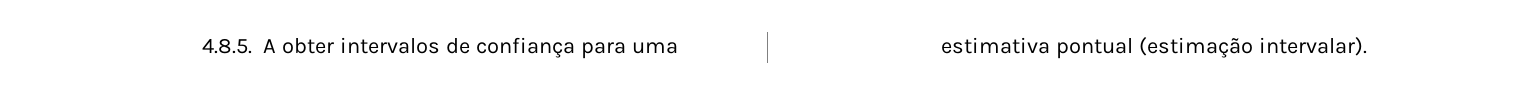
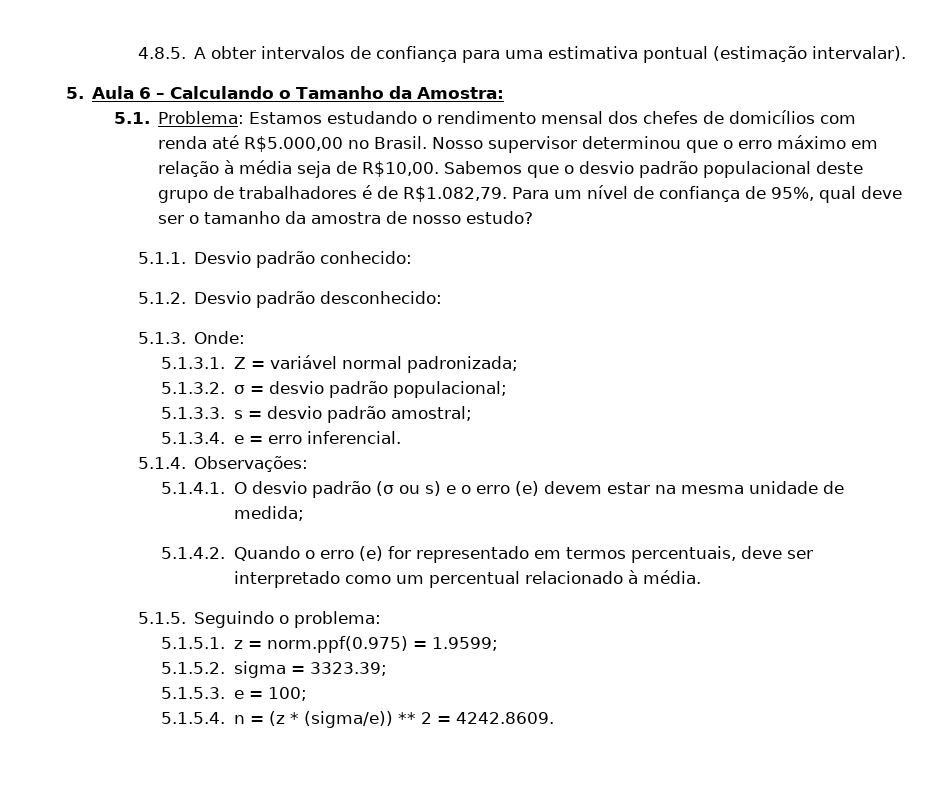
(1368, 46) none -> [66,86,505,99] [113,110,856,124] [157,135,878,153] [157,160,863,178] [157,185,902,203] [157,211,533,224] [137,251,412,268] [137,291,442,308] [137,331,245,344] [161,355,518,373] [161,381,507,398] [161,406,472,423] [161,431,401,444] [137,456,308,472] [161,481,844,498] [233,506,304,521] [161,546,813,563] [233,570,701,588] [137,611,381,628] [161,636,498,653] [161,661,387,678] [161,687,307,701] [161,711,554,728] // 5. Aula 6 – Calculando o Tamanho da Amostra: // 5.1. Problema: Estamos estudando o rendimento mensal dos chefes de domicílios com renda até R$5.000,00 no Brasil. Nosso supervisor determinou que o erro máximo em relação à média seja de R$10,00. Sabemos que o desvio padrão populacional deste grupo de trabalhadores é de R$1.082,79. Para um nível de confiança de 95%, qual deve ser o tamanho da amostra de nosso estudo? // 5.1.1. Desvio padrão conhecido: // 5.1.2. Desvio padrão desconhecido: // 5.1.3. Onde: // 5.1.3.1. Z = variável normal padronizada; // 5.1.3.2. σ = desvio padrão populacional; // 5.1.3.3. s = desvio padrão amostral; // 5.1.3.4. e = erro inferencial. // 5.1.4. Observações: // 5.1.4.1. O desvio padrão (σ ou s) e o erro (e) devem estar na mesma unidade de medida; // 5.1.4.2. Quando o erro (e) for representado em termos percentuais, deve ser interpretado como um percentual relacionado à média. // 5.1.5. Seguindo o problema: // 5.1.5.1. z = norm.ppf(0.975) = 1.9599; // 5.1.5.2. sigma = 3323.39; // 5.1.5.3. e = 100; // 5.1.5.4. n = (z * (sigma/e)) ** 2 = 4242.8609.

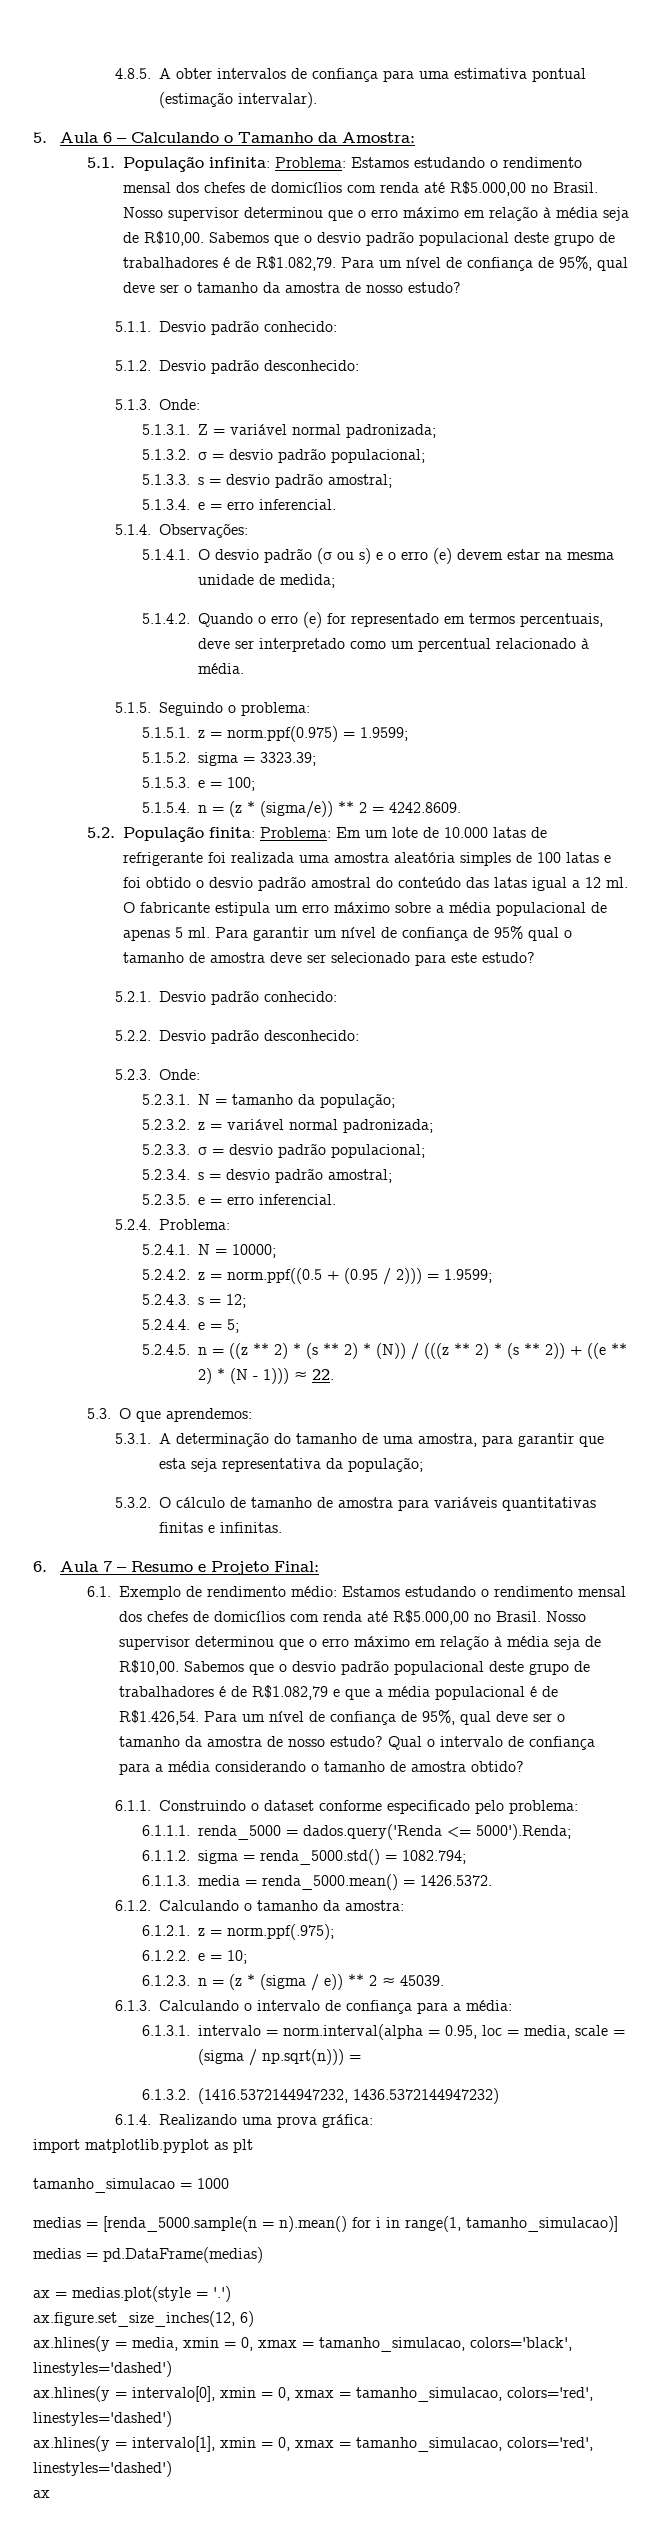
(150, 118) none -> [123,156,271,172] População infinita:
(554, 718) none -> [87,826,548,842] [123,852,612,866] [123,876,629,891] [123,902,608,916] [123,926,573,941] [123,952,536,966] [114,990,337,1005] [114,1029,359,1044] [114,1069,200,1080] [141,1093,395,1108] [141,1119,433,1133] [141,1143,425,1158] [141,1168,392,1183] [141,1194,336,1205] [114,1219,230,1230] [141,1244,276,1258] [141,1268,492,1285] [141,1294,246,1308] [141,1319,239,1333] [141,1343,627,1360] [197,1368,334,1384] [87,1408,253,1422] [114,1432,604,1447] [158,1457,423,1472] [114,1497,596,1511] [158,1522,282,1533] [33,1561,320,1575] [87,1586,627,1600] [119,1610,587,1625] [119,1635,602,1650] [119,1660,591,1675] [119,1685,559,1700] [119,1710,566,1725] [119,1736,596,1750] [119,1761,525,1775] [114,1800,578,1814] [141,1824,571,1840] [141,1849,466,1865] [141,1874,492,1890] [114,1900,404,1911] [141,1924,334,1940] [141,1950,247,1964] [141,1974,444,1991] [114,2000,512,2014] [141,2024,625,2040] [197,2049,361,2066] [141,2088,499,2104] [114,2114,373,2128] [33,2139,253,2153] [33,2178,229,2193] [33,2216,618,2232] [33,2247,263,2263] [33,2286,231,2302] [33,2311,254,2327] [33,2336,572,2352] [33,2361,172,2377] [33,2386,593,2402] [33,2411,172,2427] [33,2436,593,2452] [33,2461,172,2477] [33,2490,50,2498] // 5.2. População finita: Problema: Em um lote de 10.000 latas de refrigerante foi realizada uma amostra aleatória simples de 100 latas e foi obtido o desvio padrão amostral do conteúdo das latas igual a 12 ml. O fabricante estipula um erro máximo sobre a média populacional de apenas 5 ml. Para garantir um nível de confiança de 95% qual o tamanho de amostra deve ser selecionado para este estudo? // 5.2.1. Desvio padrão conhecido: // 5.2.2. Desvio padrão desconhecido: // 5.2.3. Onde: // 5.2.3.1. N = tamanho da população; // 5.2.3.2. z = variável normal padronizada; // 5.2.3.3. σ = desvio padrão populacional; // 5.2.3.4. s = desvio padrão amostral; // 5.2.3.5. e = erro inferencial. // 5.2.4. Problema: // 5.2.4.1. N = 10000; // 5.2.4.2. z = norm.ppf((0.5 + (0.95 / 2))) = 1.9599; // 5.2.4.3. s = 12; // 5.2.4.4. e = 5; // 5.2.4.5. n = ((z ** 2) * (s ** 2) * (N)) / (((z ** 2) * (s ** 2)) + ((e ** 2) * (N - 1))) ≈ 22. // 5.3. O que aprendemos: // 5.3.1. A determinação do tamanho de uma amostra, para garantir que esta seja representativa da população; // 5.3.2. O cálculo de tamanho de amostra para variáveis quantitativas finitas e infinitas. // 6. Aula 7 – Resumo e Projeto Final: // 6.1. Exemplo de rendimento médio: Estamos estudando o rendimento mensal dos chefes de domicílios com renda até R$5.000,00 no Brasil. Nosso supervisor determinou que o erro máximo em relação à média seja de R$10,00. Sabemos que o desvio padrão populacional deste grupo de trabalhadores é de R$1.082,79 e que a média populacional é de R$1.426,54. Para um nível de confiança de 95%, qual deve ser o tamanho da amostra de nosso estudo? Qual o intervalo de confiança para a média considerando o tamanho de amostra obtido? // 6.1.1. Construindo o dataset conforme especificado pelo problema: // 6.1.1.1. renda_5000 = dados.query('Renda <= 5000').Renda; // 6.1.1.2. sigma = renda_5000.std() = 1082.794; // 6.1.1.3. media = renda_5000.mean() = 1426.5372. // 6.1.2. Calculando o tamanho da amostra: // 6.1.2.1. z = norm.ppf(.975); // 6.1.2.2. e = 10; // 6.1.2.3. n = (z * (sigma / e)) ** 2 ≈ 45039. // 6.1.3. Calculando o intervalo de confiança para a média: // 6.1.3.1. intervalo = norm.interval(alpha = 0.95, loc = media, scale = (sigma / np.sqrt(n))) = // 6.1.3.2. (1416.5372144947232, 1436.5372144947232) // 6.1.4. Realizando uma prova gráfica: // import matplotlib.pyplot as plt // tamanho_simulacao = 1000 // medias = [renda_5000.sample(n = n).mean() for i in range(1, tamanho_simulacao)] // medias = pd.DataFrame(medias) // ax = medias.plot(style = '.') // ax.figure.set_size_inches(12, 6) // ax.hlines(y = media, xmin = 0, xmax = tamanho_simulacao, colors='black', linestyles='dashed') // ax.hlines(y = intervalo[0], xmin = 0, xmax = tamanho_simulacao, colors='red', linestyles='dashed') // ax.hlines(y = intervalo[1], xmin = 0, xmax = tamanho_simulacao, colors='red', linestyles='dashed') // ax

